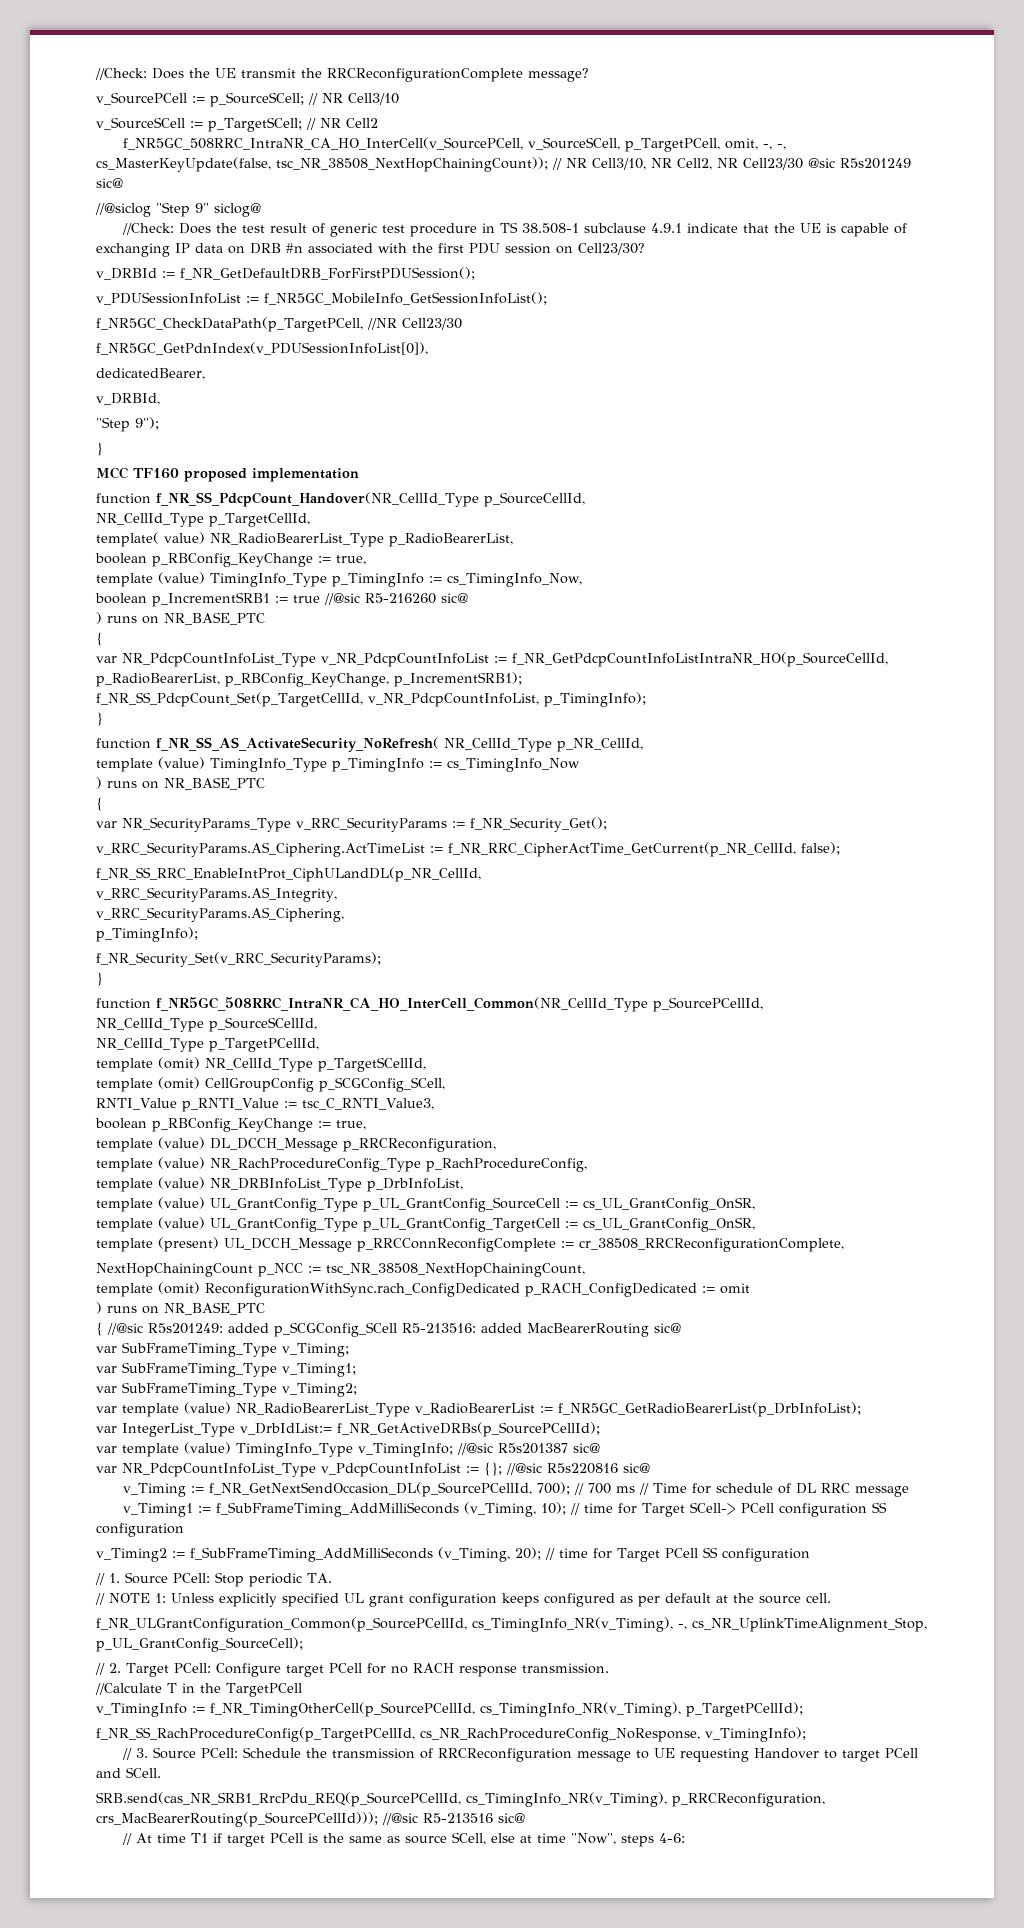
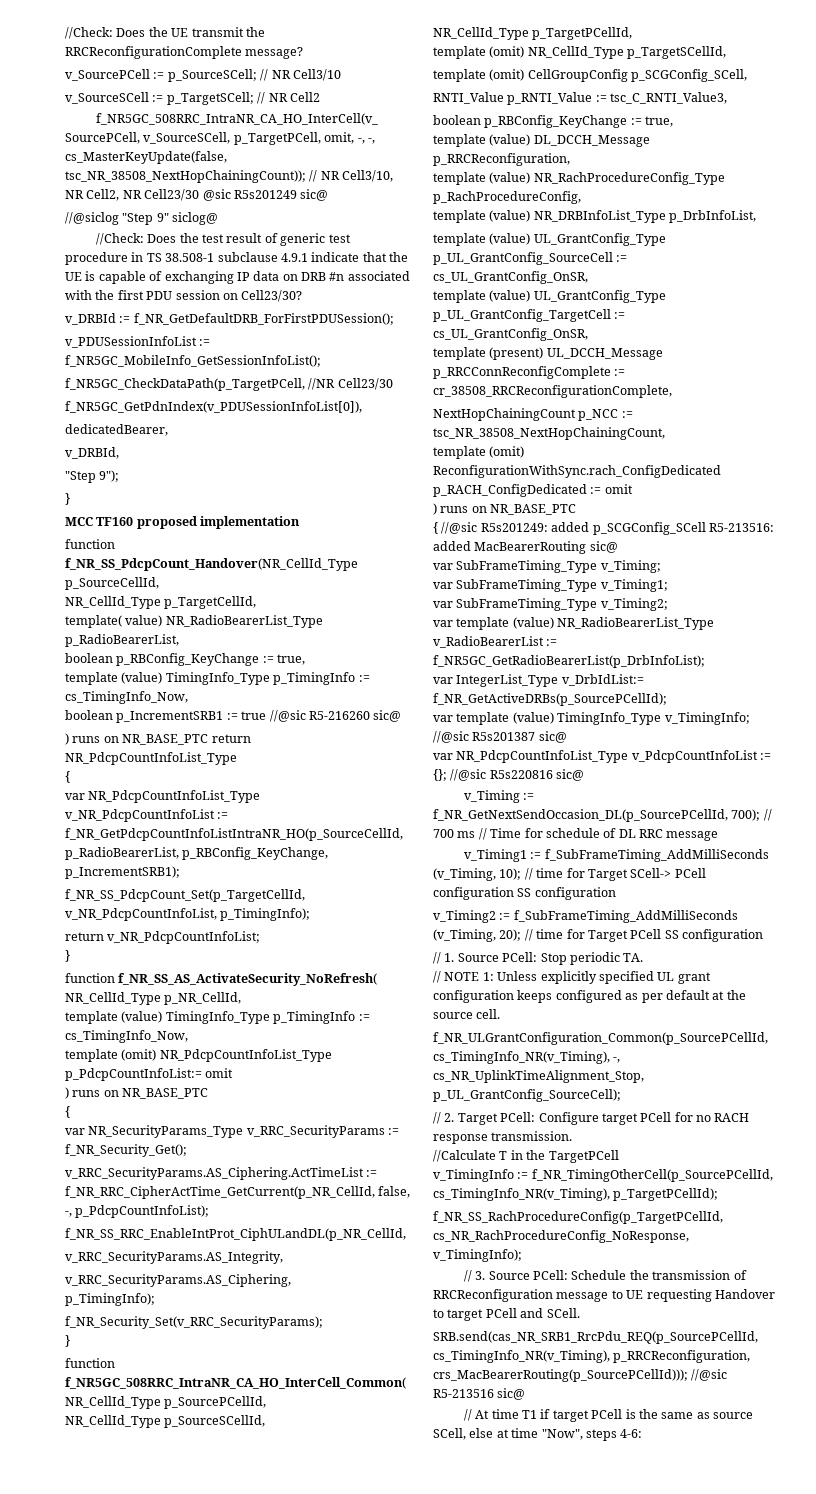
(265, 618) none -> [211,734,251,743] [65,752,237,765] return NR_PdcpCountInfoList_Type
(646, 699) none -> [65,931,261,944] // return v_NR_PdcpCountInfoList;
[446,758,580,772] cs_TimingInfo_Now -> [65,1030,188,1043] [65,1049,332,1062] [65,1068,234,1081] cs_TimingInfo_Now, // template (omit) NR_PdcpCountInfoList_Type p_PdcpCountInfoList:= omit
[801,842,840,855] false); -> [378,1186,411,1198] [65,1205,210,1218] false, -, p_PdcpCountInfoList);

